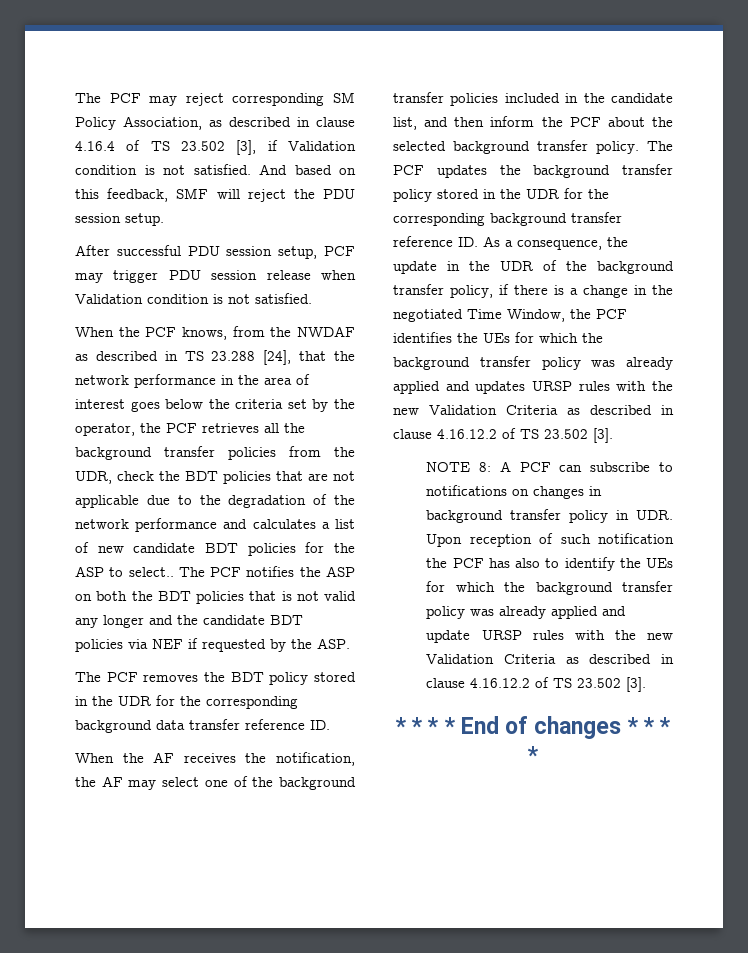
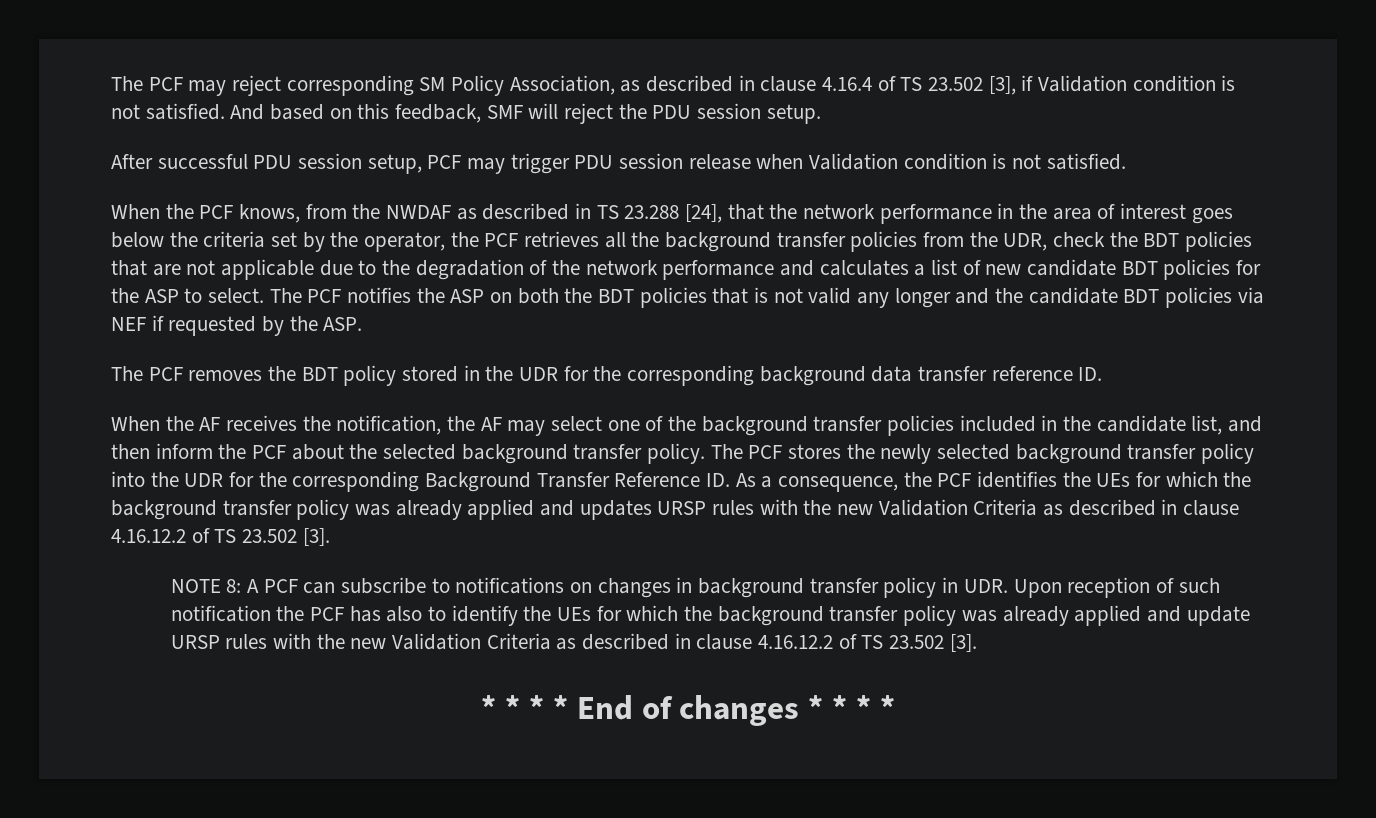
[128,567,174,577] select.. -> [208,288,265,303] select.
[436,164,673,178] [393,188,609,202] [393,212,622,226] [393,236,453,247] updates the background transfer policy stored in the UDR for the corresponding background transfer reference -> [788,443,1255,464] [111,471,701,492] stores the newly selected background transfer policy into the UDR for the corresponding Background Transfer Reference
[393,260,674,274] [393,284,673,298] [393,309,591,322] update in the UDR of the background transfer policy, if there is a change in the negotiated Time Window, the -> (932, 479) none

